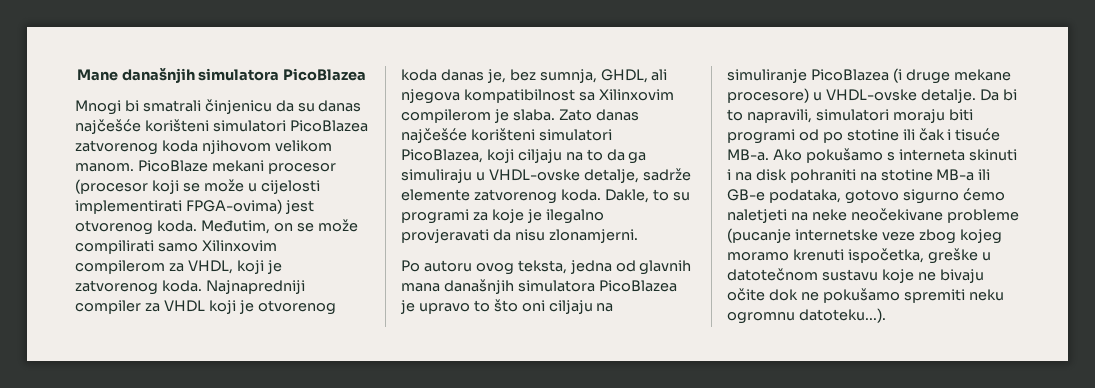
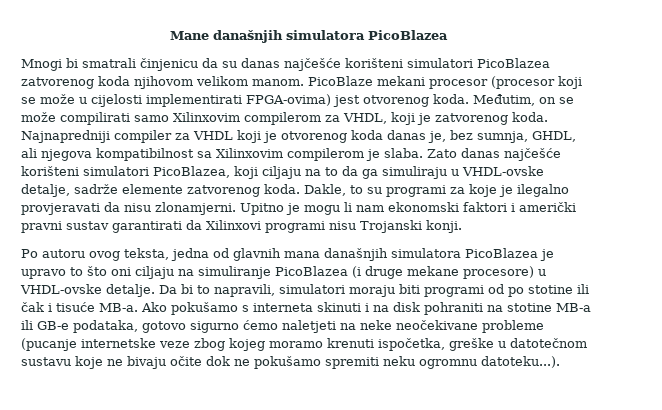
(638, 236) none -> [240,202,576,215] [21,220,462,233] Upitno je mogu li nam ekonomski faktori i američki pravni sustav garantirati da Xilinxovi programi nisu Trojanski konji.

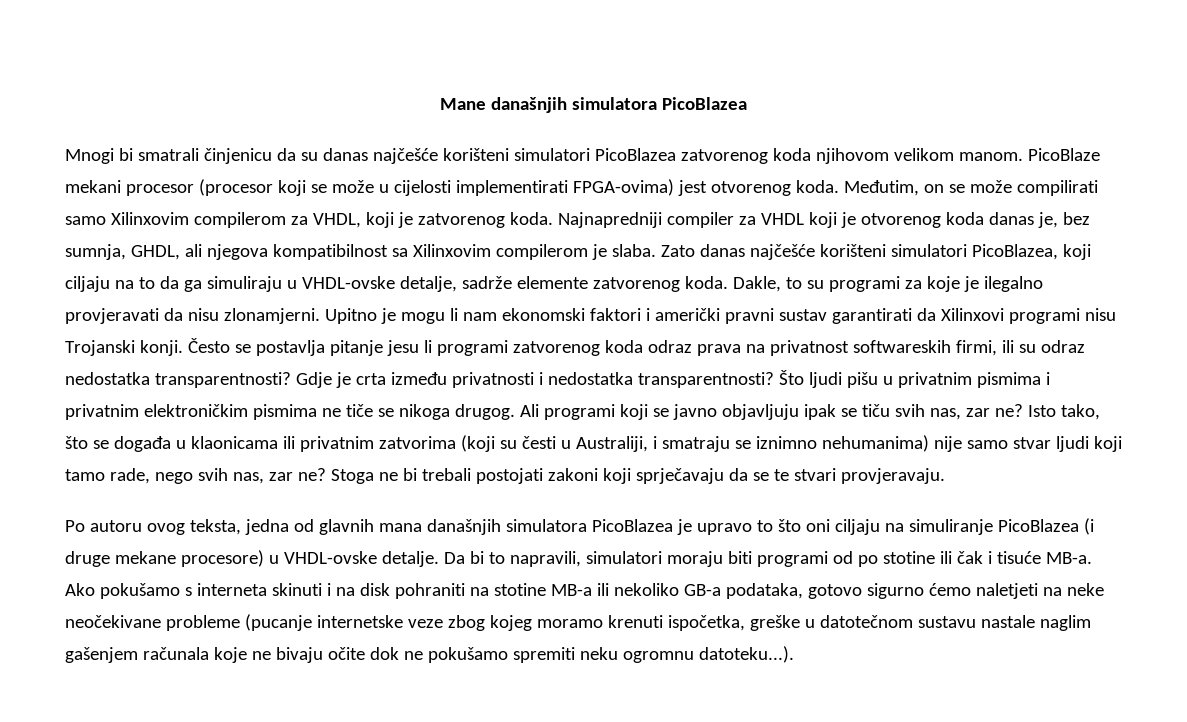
(462, 226) none -> [187,338,1085,356] [65,370,1050,388] [65,404,1100,420] [65,435,1122,452] [65,468,945,484] Često se postavlja pitanje jesu li programi zatvorenog koda odraz prava na privatnost softwareskih firmi, ili su odraz nedostatka transparentnosti? Gdje je crta između privatnosti i nedostatka transparentnosti? Što ljudi pišu u privatnim pismima i privatnim elektroničkim pismima ne tiče se nikoga drugog. Ali programi koji se javno objavljuju ipak se tiču svih nas, zar ne? Isto tako, što se događa u klaonicama ili privatnim zatvorima (koji su česti u Australiji, i smatraju se iznimno nehumanima) nije samo stvar ljudi koji tamo rade, nego svih nas, zar ne? Stoga ne bi trebali postojati zakoni koji sprječavaju da se te stvari provjeravaju.
[37,321,69,330] GB-e -> [613,583,721,596] nekoliko GB-a
(71, 361) none -> [980,615,1091,631] [65,647,209,663] nastale naglim gašenjem računala

